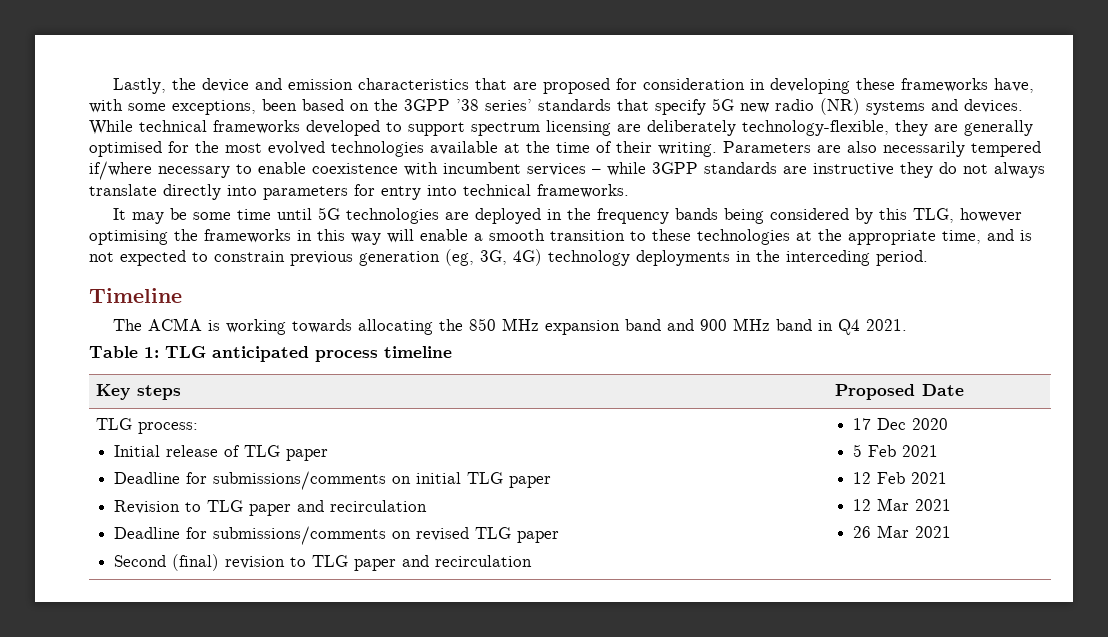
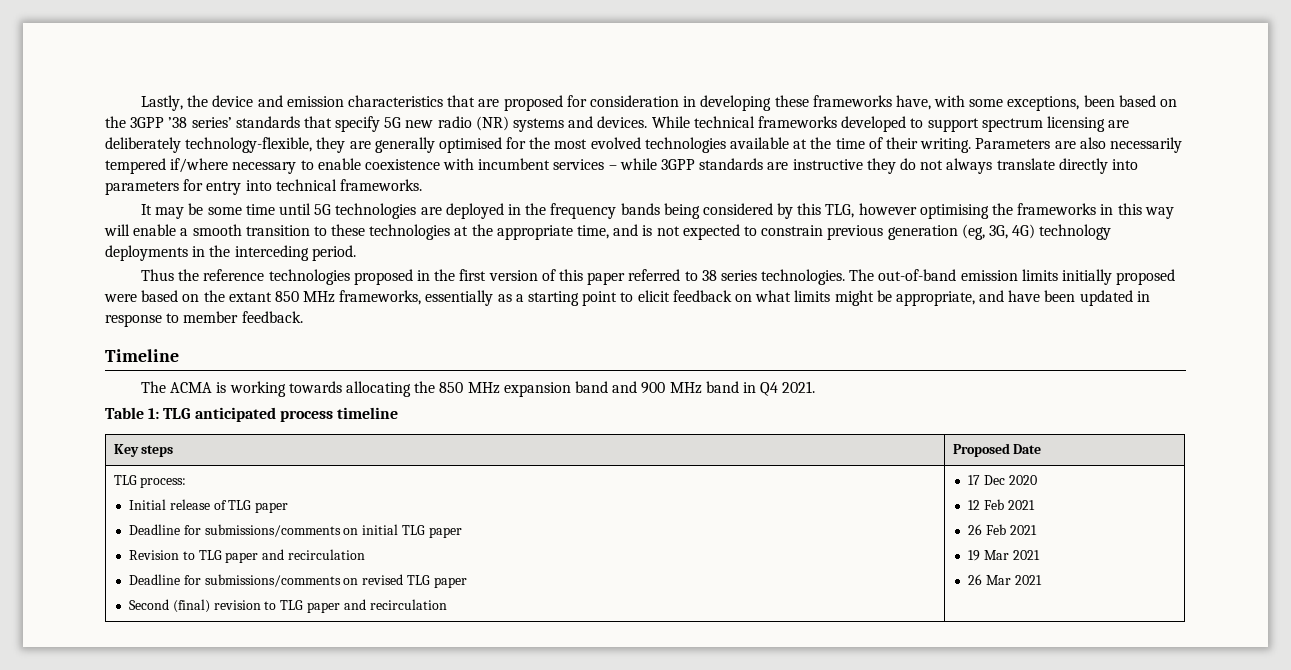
(928, 258) none -> [141,269,1176,285] [104,290,1150,306] [105,311,303,327] // Thus the reference technologies proposed in the first version of this paper referred to 38 series technologies. The out-of-band emission limits initially proposed were based on the extant 850 MHz frameworks, essentially as a starting point to elicit feedback on what limits might be appropriate, and have been updated in response to member feedback.
[853,444,939,457] // 5 Feb 2021 -> (1037, 480) none
[853,499,872,511] 12 -> [968,524,1037,535] [968,550,981,561] 26 Feb 2021 // 19

